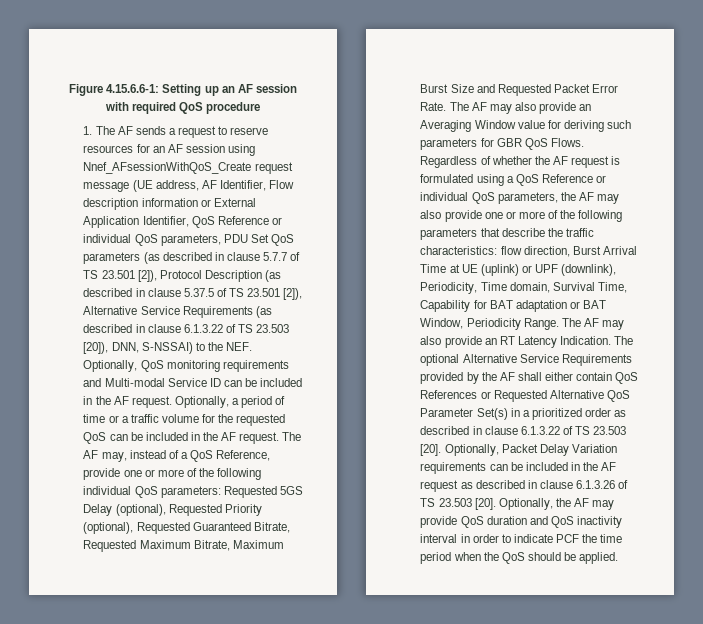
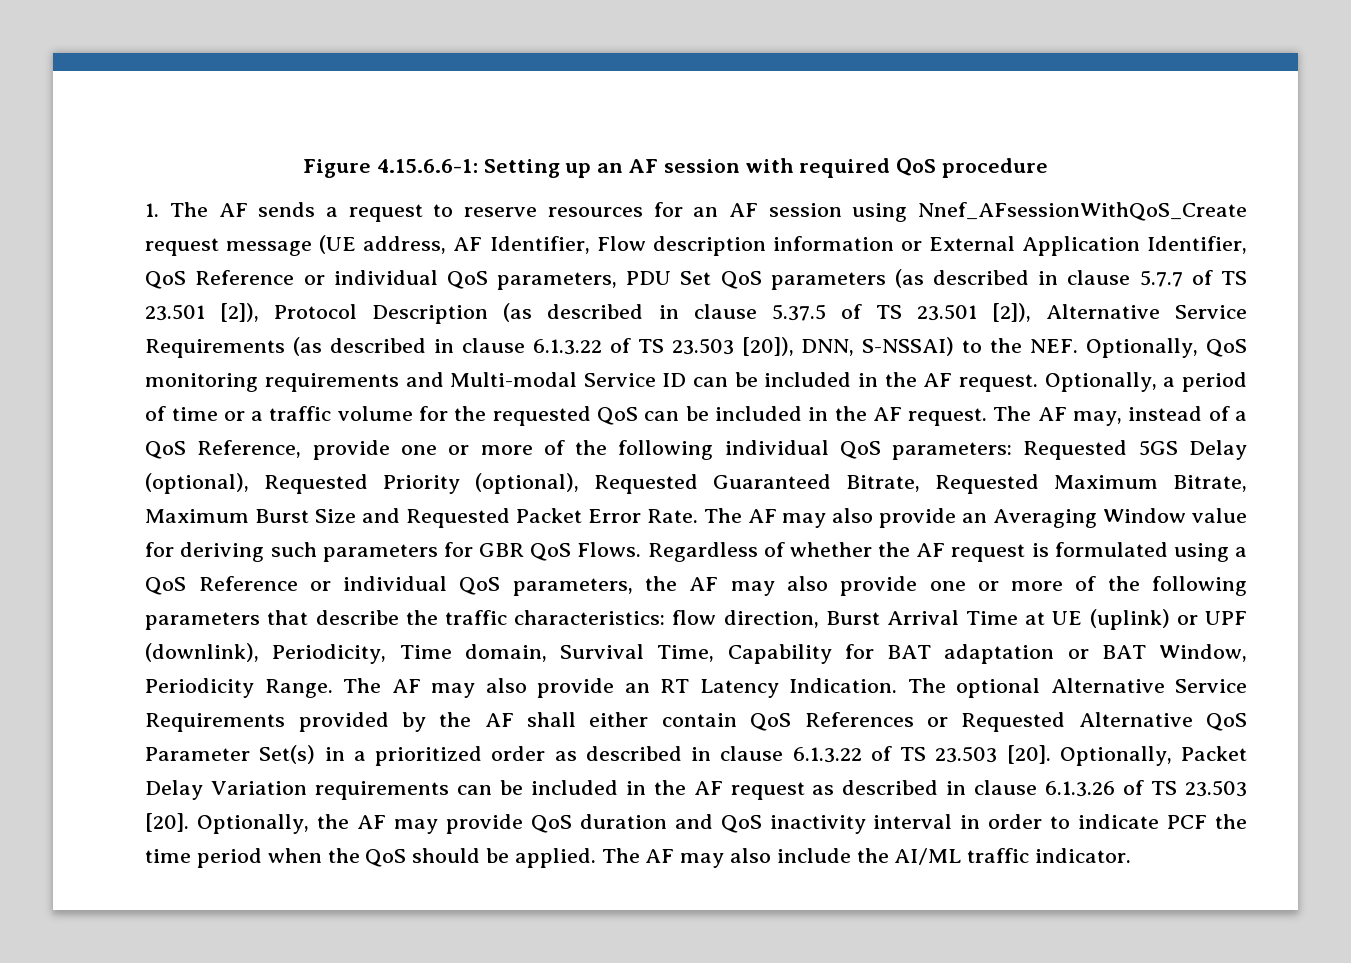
(619, 558) none -> [601,848,1132,868] The AF may also include the AI/ML traffic indicator.

